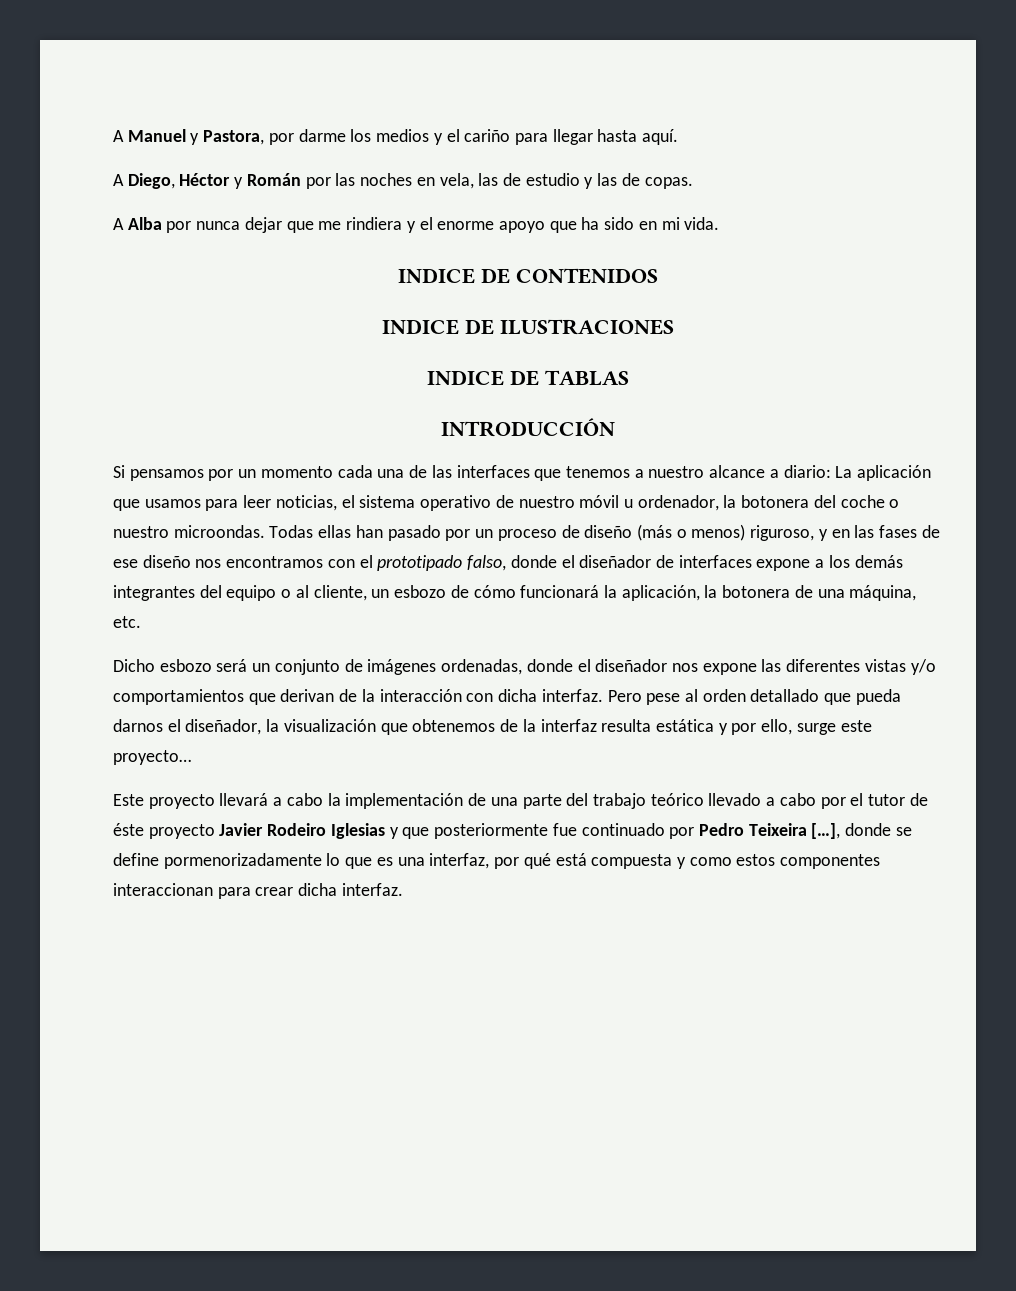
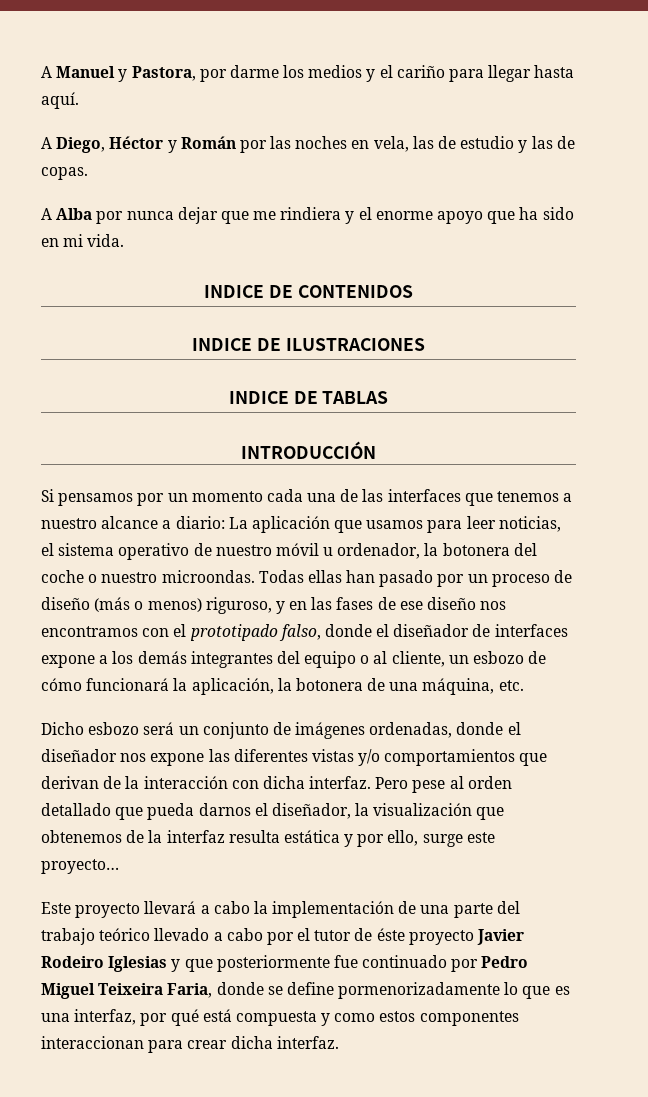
[748,823,841,839] Teixeira […], -> [41,983,213,999] Miguel Teixeira Faria,

